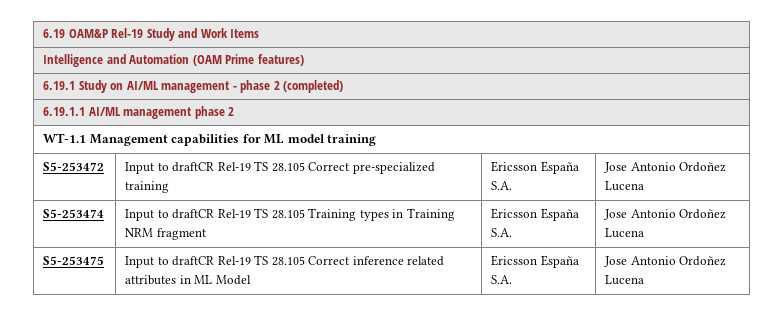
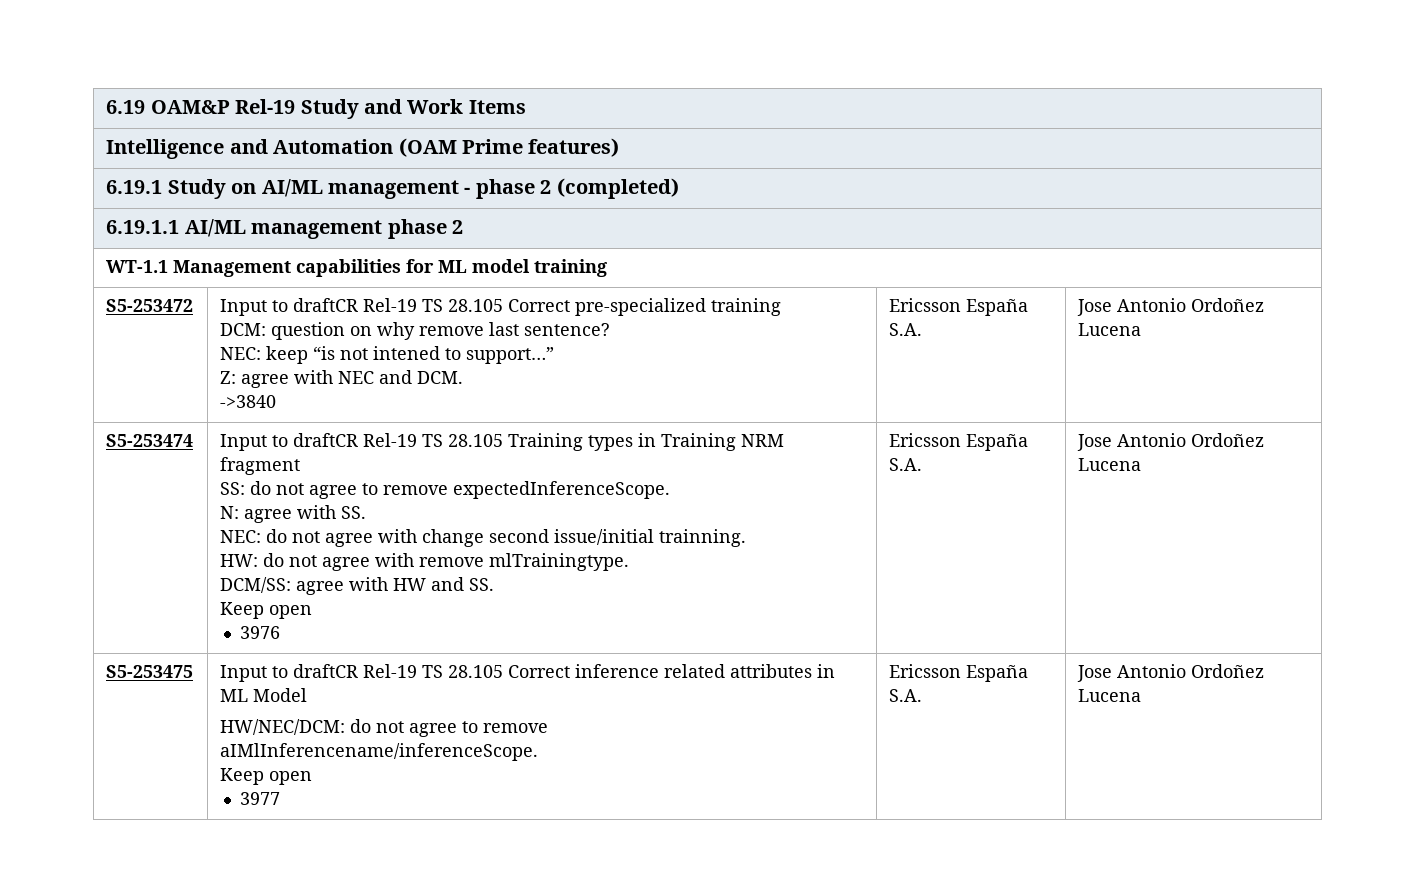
(170, 187) none -> [220,322,611,340] [220,346,555,364] [220,370,464,388] [220,395,277,408] // DCM: question on why remove last sentence? // NEC: keep “is not intened to support…” // Z: agree with NEC and DCM. // ->3840
(206, 234) none -> [220,481,671,499] [220,505,367,523] [220,529,747,547] [220,553,630,571] [220,577,495,595] [220,602,313,619] [240,626,281,639] // SS: do not agree to remove expectedInferenceScope. // N: agree with SS. // NEC: do not agree with change second issue/initial trainning. // HW: do not agree with remove mlTrainingtype. // DCM/SS: agree with HW and SS. // Keep open // 3976
(251, 280) none -> [220,719,549,737] [220,743,539,761] [220,768,313,785] [240,792,281,805] // HW/NEC/DCM: do not agree to remove aIMlInferencename/inferenceScope. // Keep open // 3977

